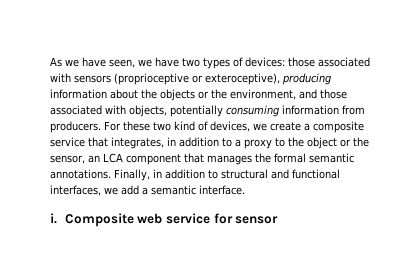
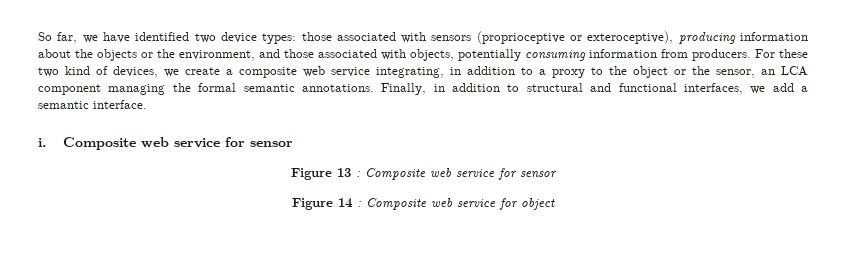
[50,57,285,69] As we have seen, we have two types of devices: -> [38,32,297,44] So far, we have identified two device types:
[50,137,164,149] service that integrates, -> [303,66,444,78] web service integrating,
[184,153,252,165] that manages -> [108,84,166,95] managing
(279, 220) none -> [291,168,557,180] [292,198,555,210] // Figure 13 : Composite web service for sensor // Figure 14 : Composite web service for object

